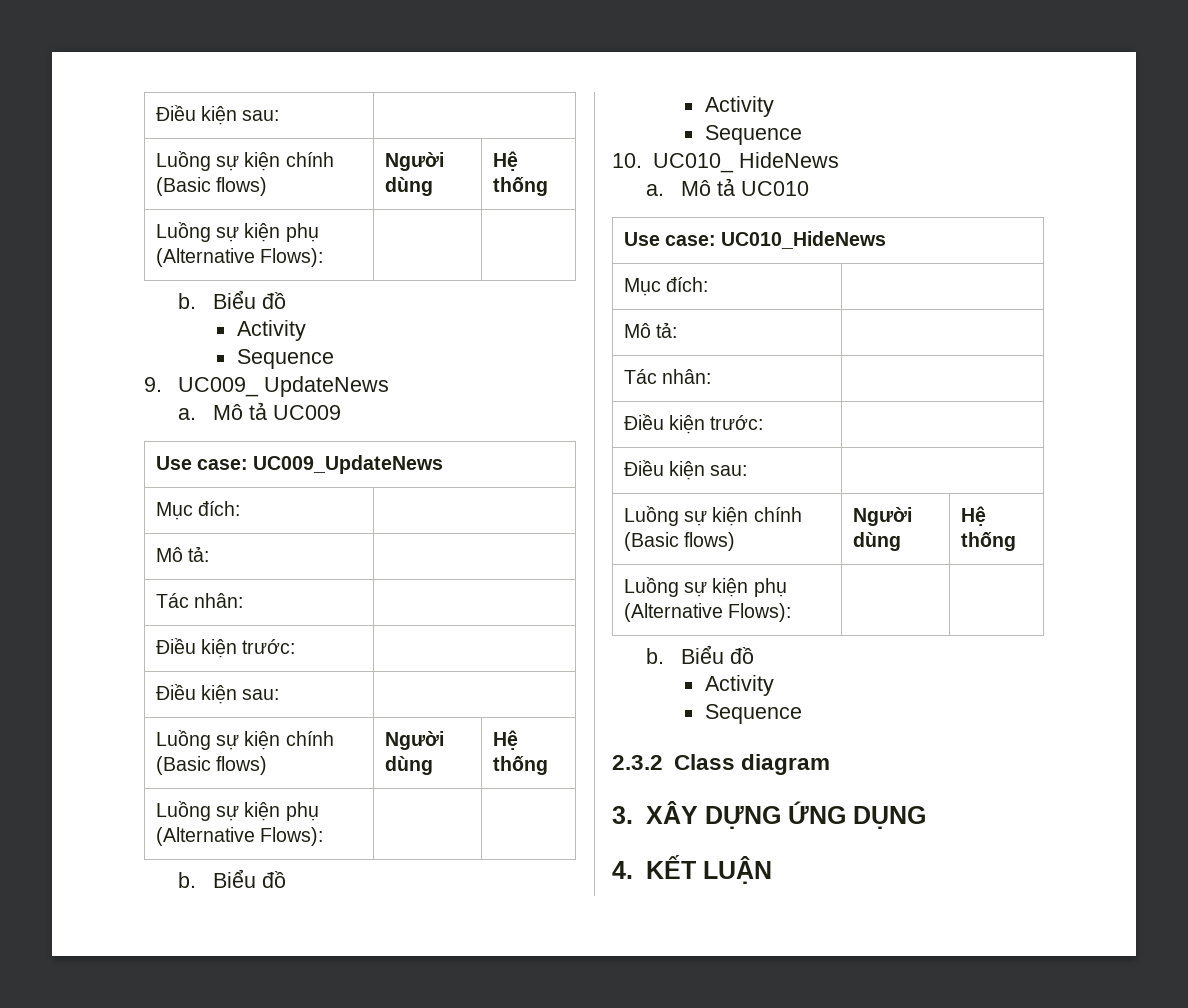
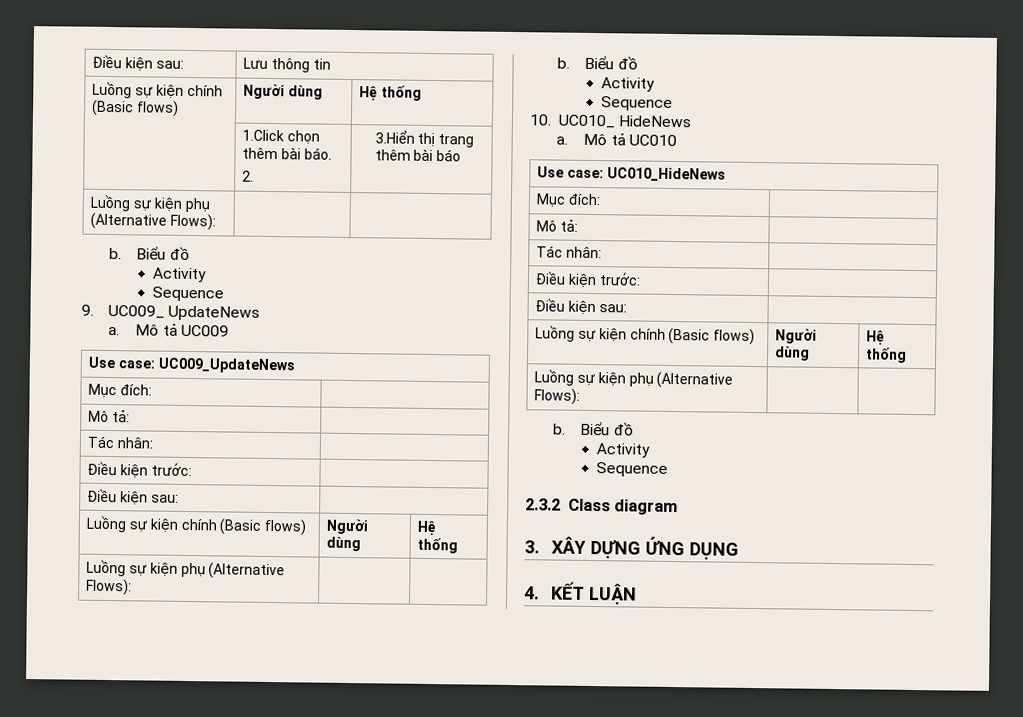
[155,105,280,125] Điều kiện sau: | -> [92,54,184,72] [243,57,331,73] Điều kiện sau: | Lưu thông tin
(548, 186) none -> [242,129,321,145] [242,147,332,160] [242,170,255,182] [374,130,475,148] [374,148,462,162] // | 1.Click chọn thêm bài báo. // 2. | 3.Hiển thị trang thêm bài báo

